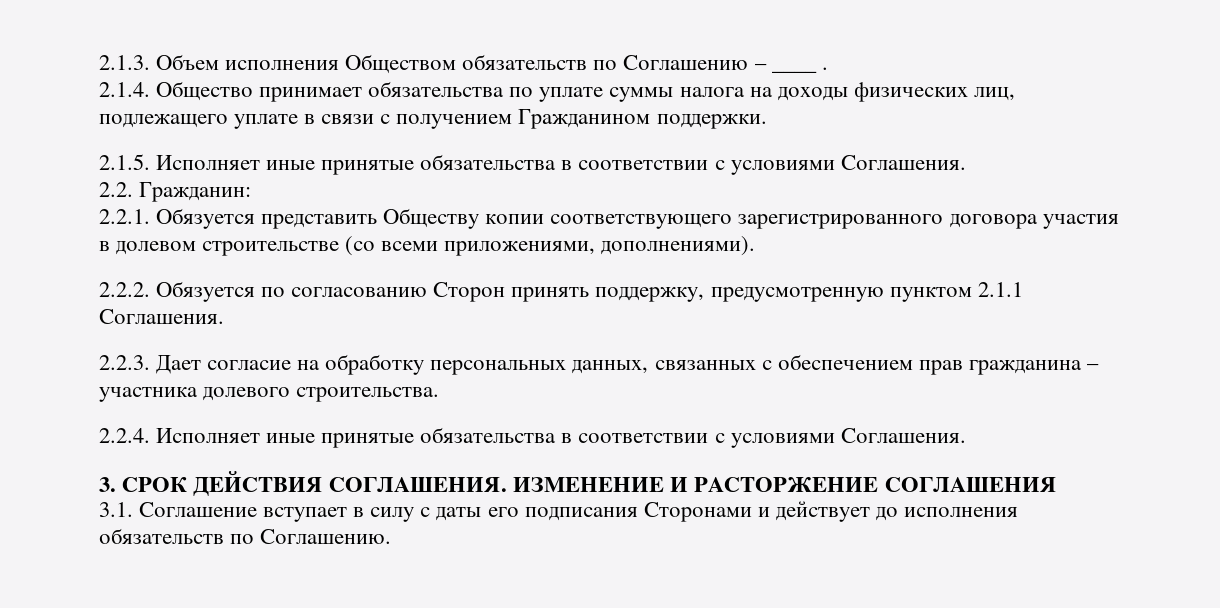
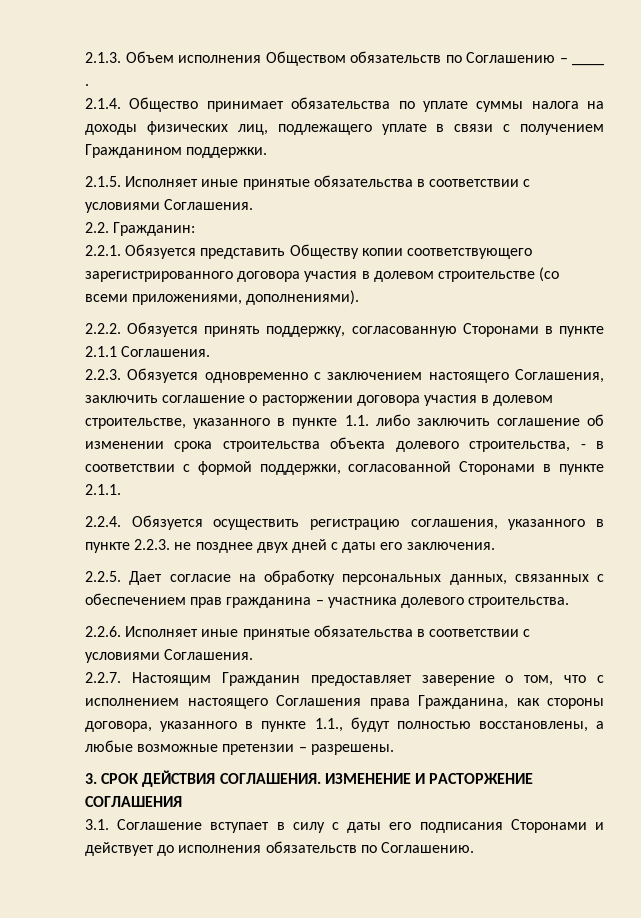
[261,282,1023,302] [99,309,224,324] [99,355,150,370] по согласованию Сторон принять поддержку, предусмотренную пунктом 2.1.1 Соглашения. // 2.2.3. -> [204,323,605,337] [85,346,211,357] [85,368,604,383] [85,395,554,406] [85,414,604,429] [85,437,604,452] [85,461,604,475] [85,484,121,495] [85,515,604,530] [85,539,495,553] [85,571,121,582] принять поддержку, согласованную Сторонами в пункте 2.1.1 Соглашения. // 2.2.3. Обязуется одновременно с заключением настоящего Соглашения, заключить соглашение о расторжении договора участия в долевом строительстве, указанного в пункте 1.1. либо заключить соглашение об изменении срока строительства объекта долевого строительства, - в соответствии с формой поддержки, согласованной Сторонами в пункте 2.1.1. // 2.2.4. Обязуется осуществить регистрацию соглашения, указанного в пункте 2.2.3. не позднее двух дней с даты его заключения. // 2.2.5.
[99,427,966,448] 2.2.4. Исполняет иные принятые обязательства в соответствии с условиями Соглашения. -> [85,625,531,640] [85,649,254,663] [85,672,604,686] [85,695,604,709] [85,717,604,732] [85,740,394,755] 2.2.6. Исполняет иные принятые обязательства в соответствии с условиями Соглашения. // 2.2.7. Настоящим Гражданин предоставляет заверение о том, что с исполнением настоящего Соглашения права Гражданина, как стороны договора, указанного в пункте 1.1., будут полностью восстановлены, а любые возможные претензии – разрешены.

